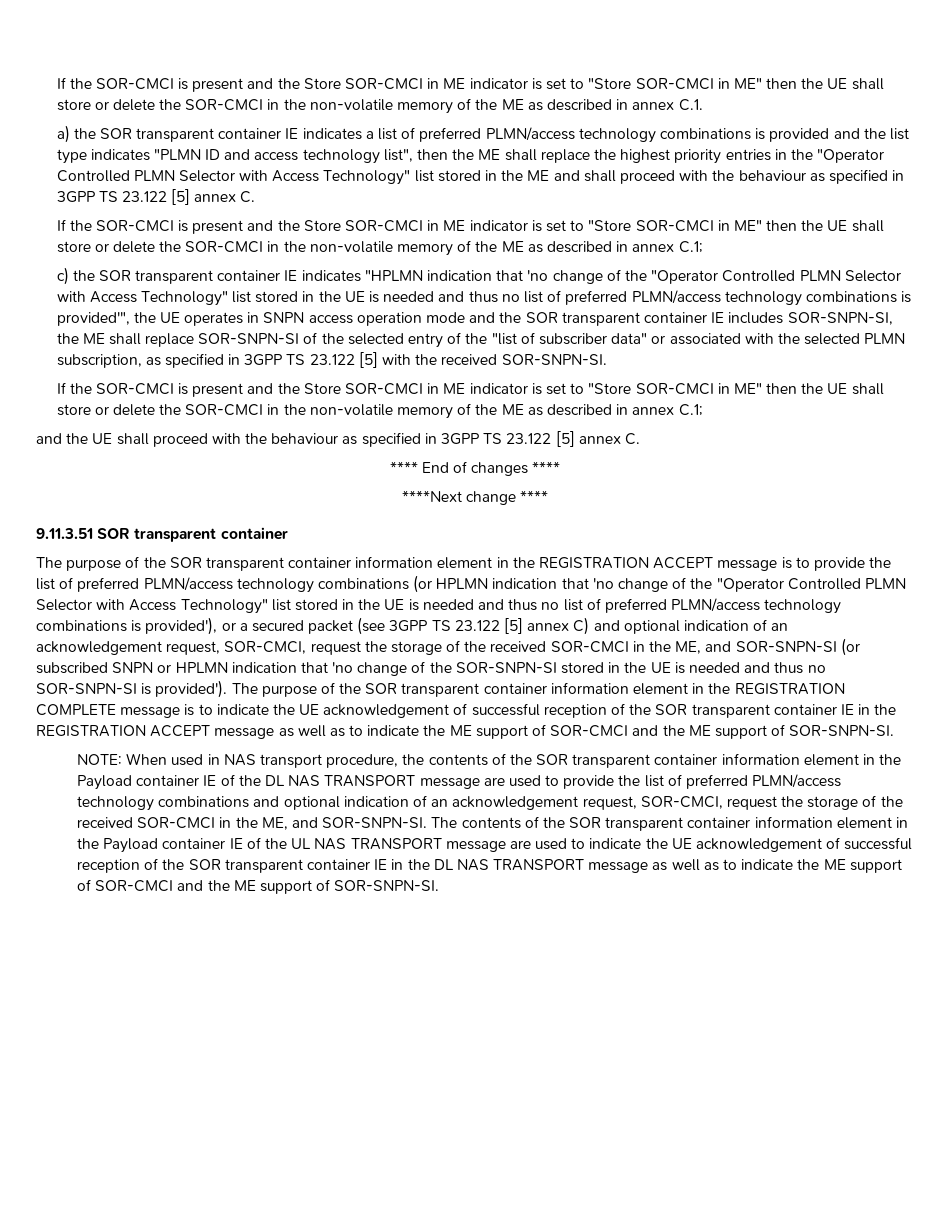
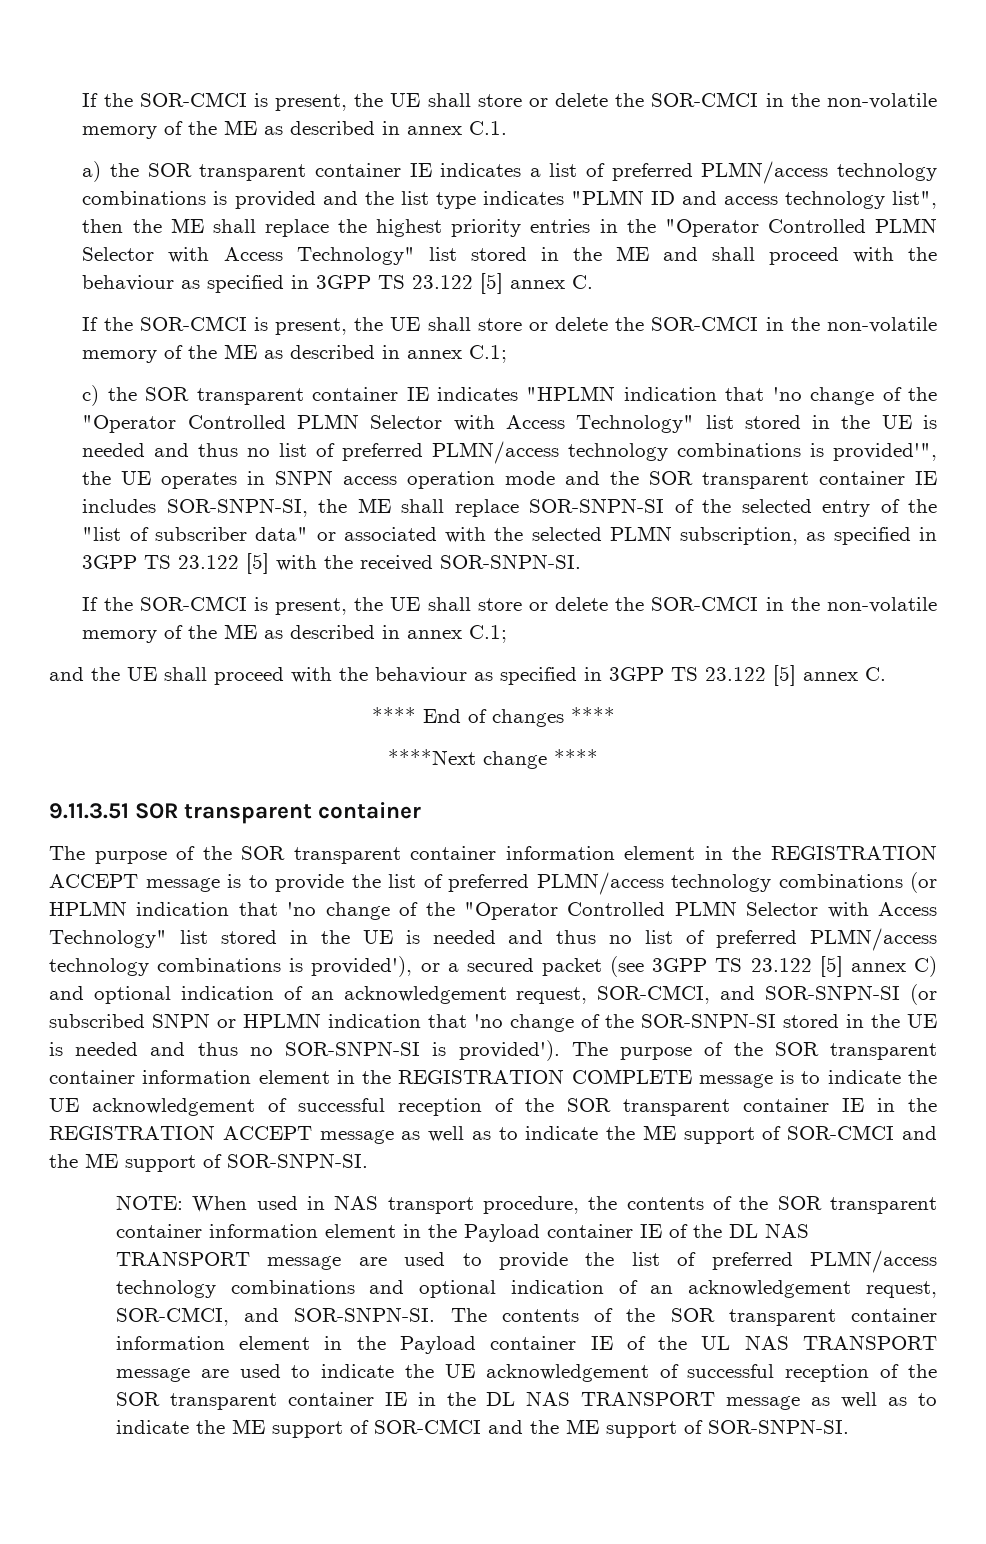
[56,77,798,92] If the SOR-CMCI is present and the Store SOR-CMCI in ME indicator is set to "Store SOR-CMCI in ME" then -> [82,92,348,111] If the SOR-CMCI is present,
[192,220,798,234] present and the Store SOR-CMCI in ME indicator is set to "Store SOR-CMCI in ME" then -> [275,318,348,335] present,
[192,383,798,397] present and the Store SOR-CMCI in ME indicator is set to "Store SOR-CMCI in ME" then -> [275,598,348,615] present,
[310,640,702,655] request the storage of the received SOR-CMCI in the ME, -> (711, 994) none
[726,795,903,810] [77,817,288,830] request the storage of the received SOR-CMCI in the ME, -> (229, 1316) none

